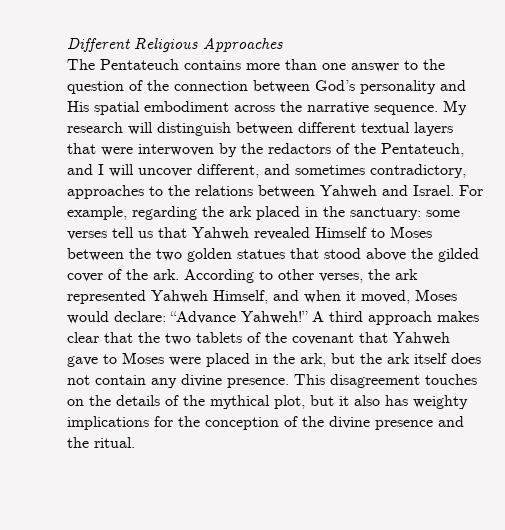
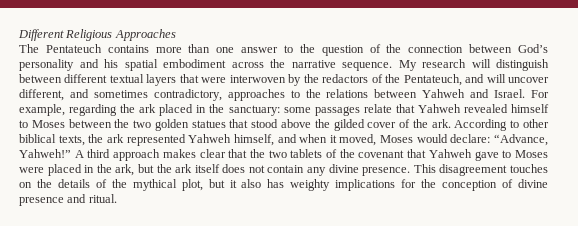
[67,101,89,112] His -> [104,59,118,68] his
[98,164,104,175] I -> (485, 78) none
[67,227,153,240] verses tell us -> [314,104,392,116] passages relate
[315,227,367,238] Himself -> [510,104,549,113] himself
[319,273,363,283] verses, -> [19,134,85,146] biblical texts,
[213,290,268,304] Himself, -> [233,134,274,146] himself,
[170,311,236,324] “Advance -> [494,134,549,146] “Advance,
[302,416,324,427] the -> (514, 183) none
[67,437,89,448] the -> (87, 198) none

